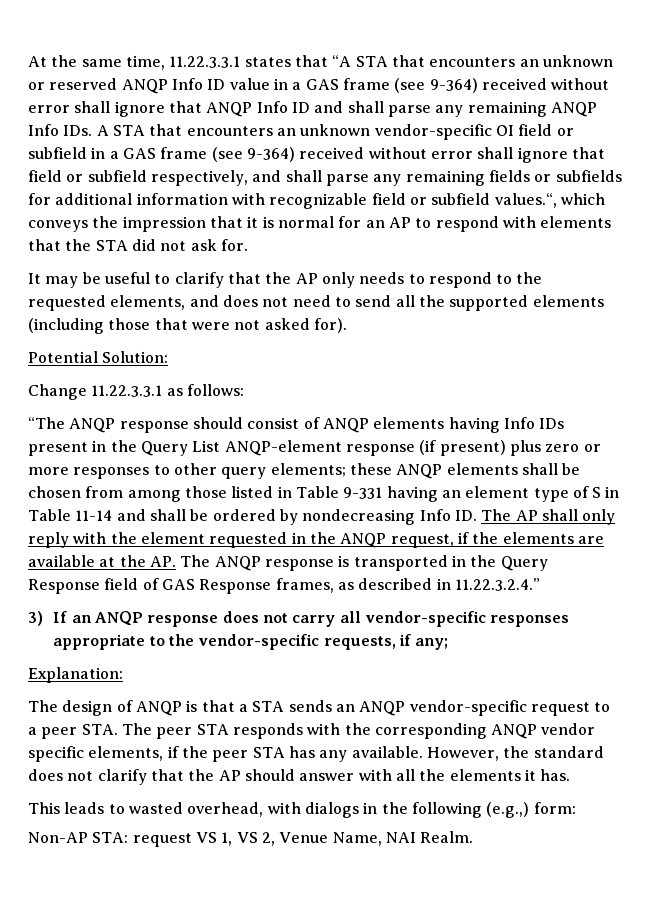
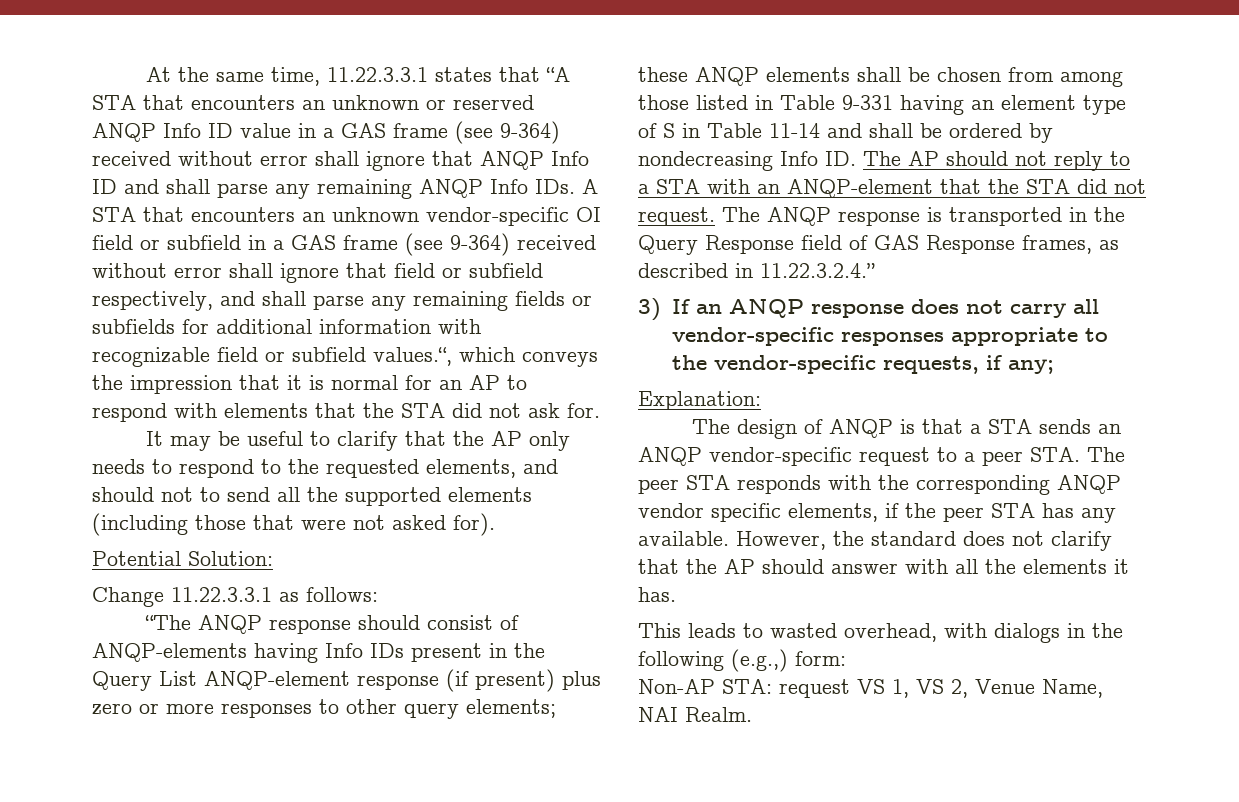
[222,295,331,307] does not need -> [92,487,193,502] should not
[322,417,445,433] ANQP elements -> [92,643,247,662] ANQP-elements
[541,509,616,525] [28,532,604,548] [28,555,176,567] shall only reply with the element requested in the ANQP request, if the elements are available at the AP. -> [946,151,1130,171] [638,179,1146,198] [638,207,715,226] should not reply to a STA with an ANQP-element that the STA did not request.

